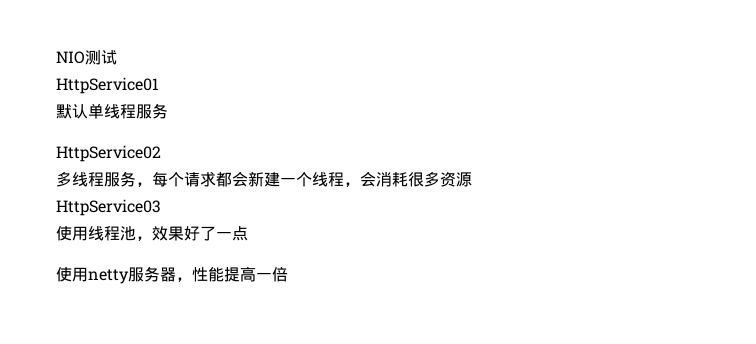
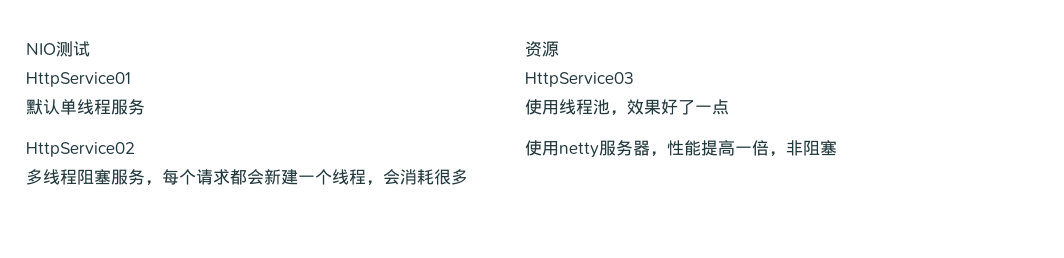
(104, 179) none -> [77,169,111,185] 阻塞
(288, 274) none -> [769,140,837,157] ，非阻塞

